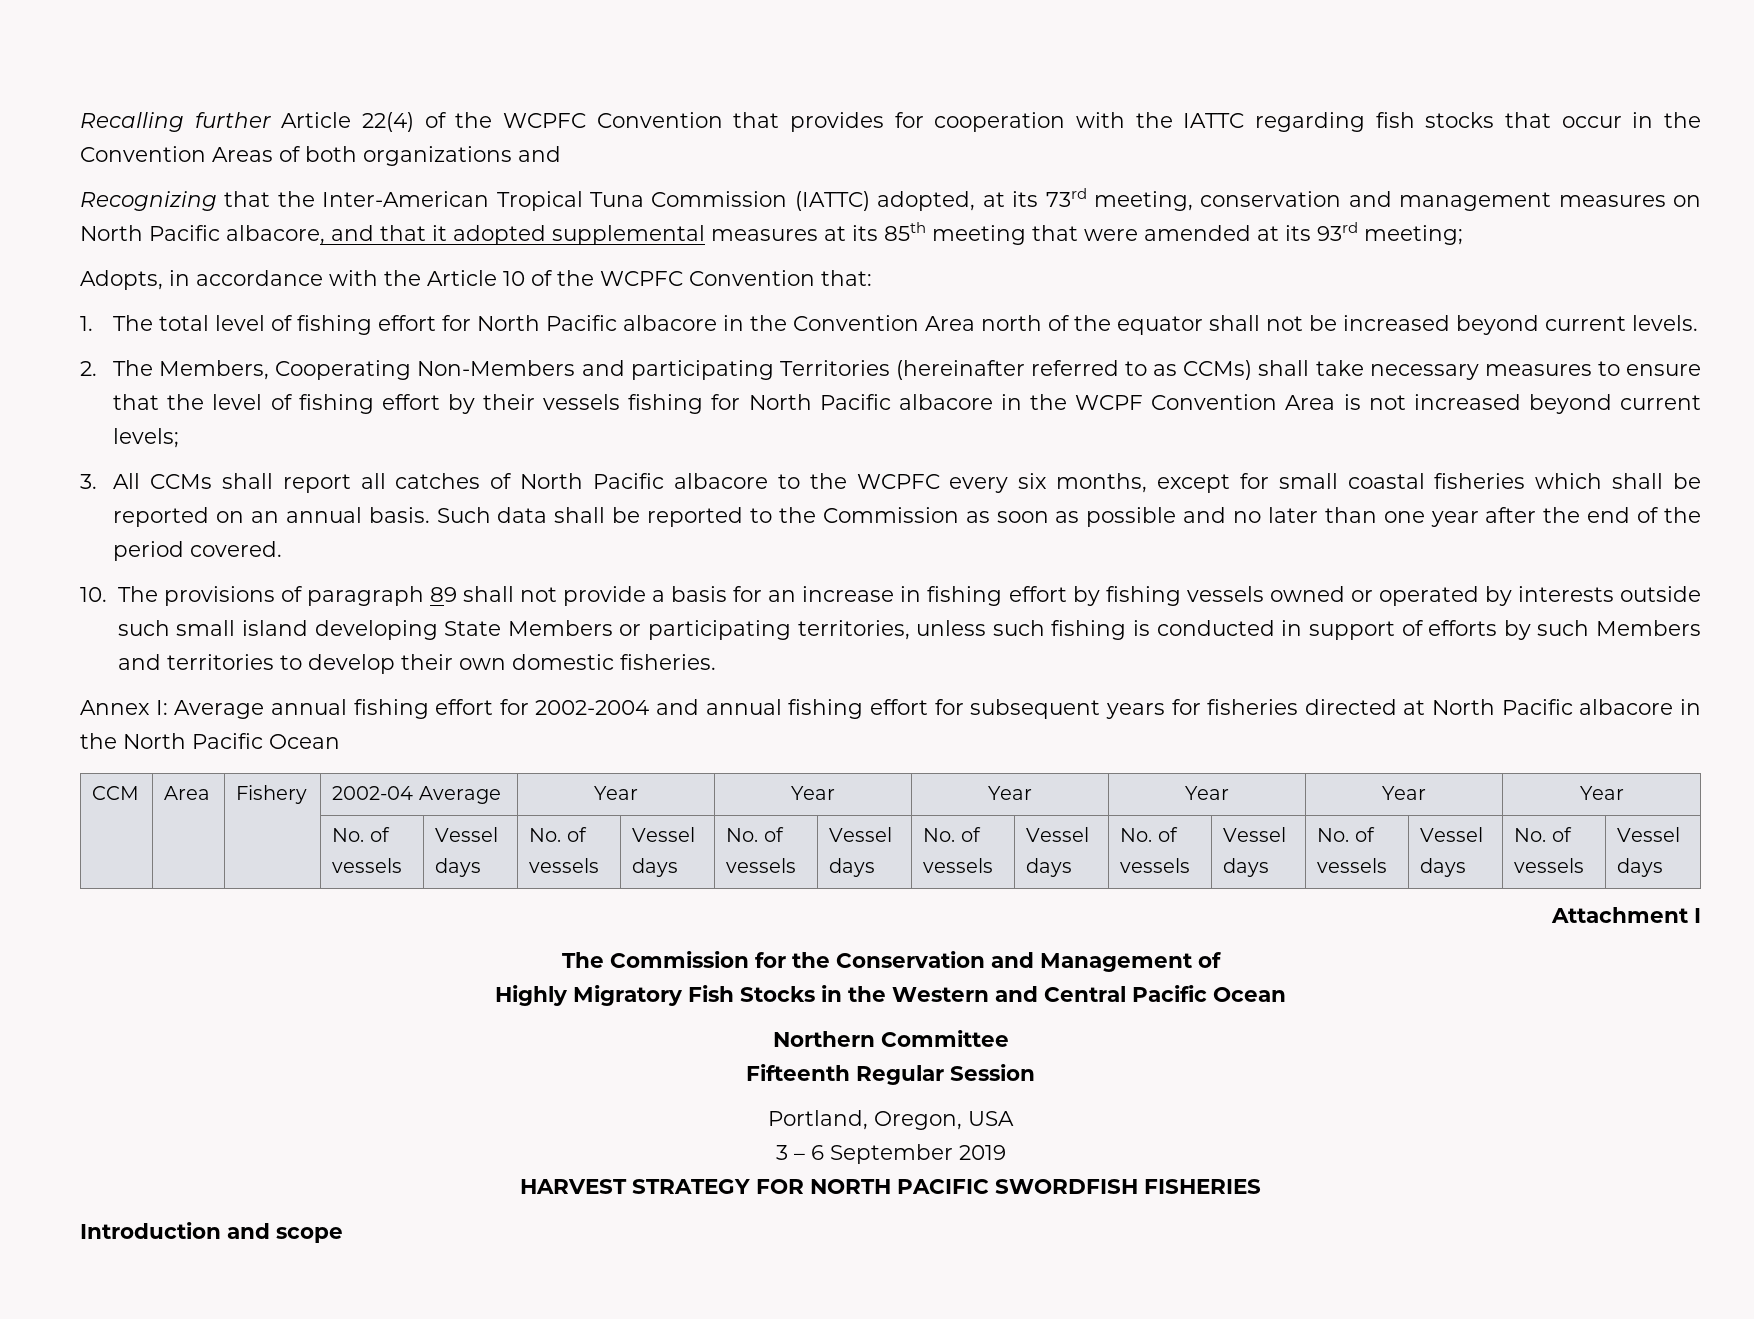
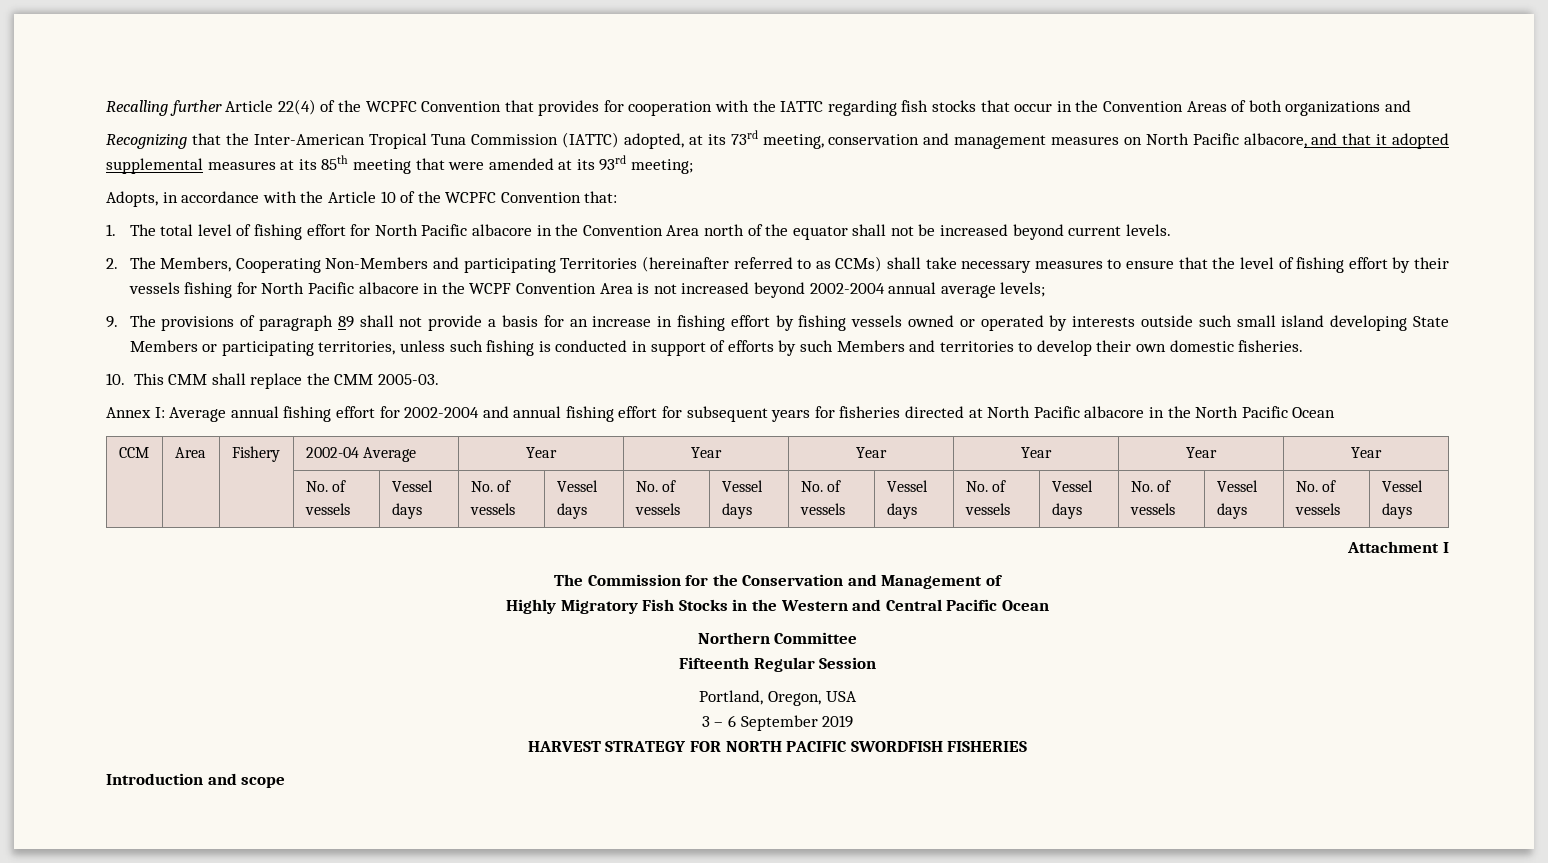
[1619,395,1701,410] [113,428,180,448] [80,473,1701,493] [113,507,1702,527] [113,541,283,561] [80,587,107,602] current levels; // 3. All CCMs shall report all catches of North Pacific albacore to the WCPFC every six months, except for small coastal fisheries which shall be reported on an annual basis. Such data shall be reported to the Commission as soon as possible and no later than one year after the end of the period covered. // 10. -> [809,282,1046,298] [106,316,118,328] 2002-2004 annual average levels; // 9.
(716, 662) none -> [106,373,440,389] // 10. This CMM shall replace the CMM 2005-03.

